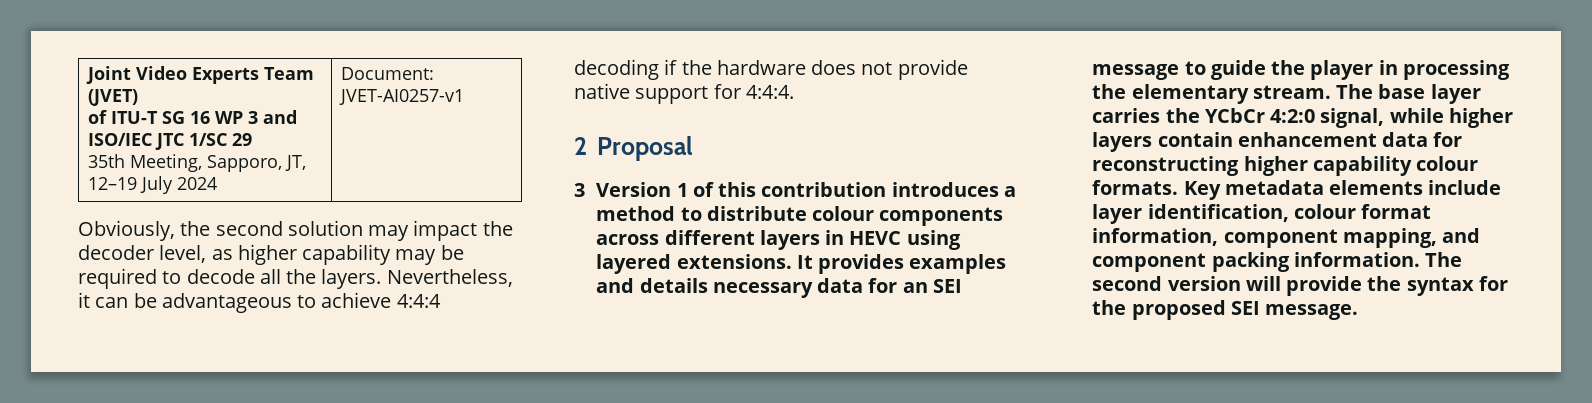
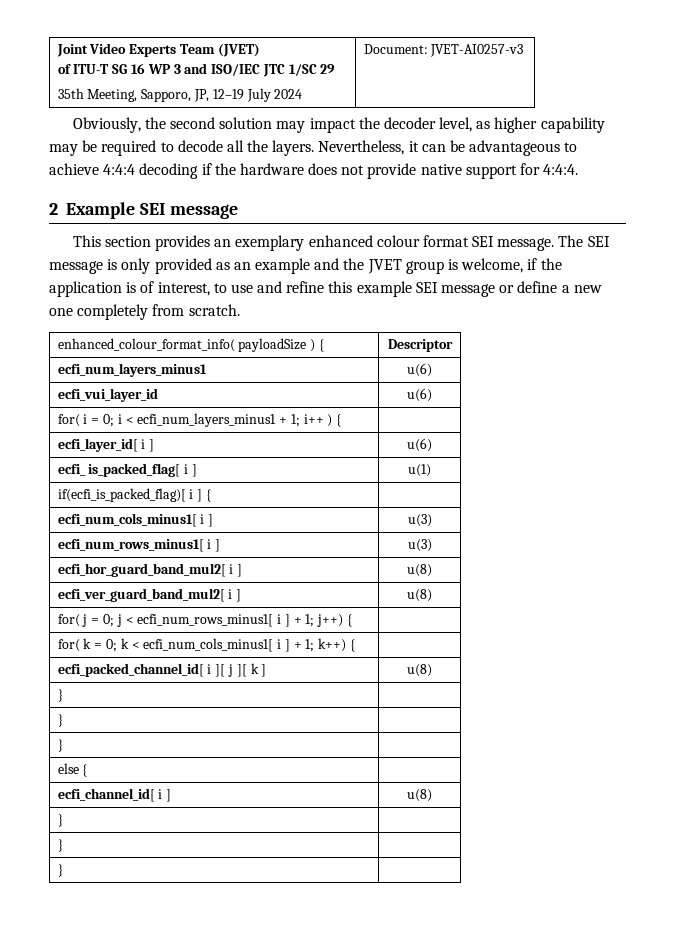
[285,155,307,171] JT, -> [193,89,209,102] JP,
[339,89,465,105] JVET-AI0257-v1 -> [430,44,524,57] JVET-AI0257-v3
[596,136,693,161] [574,182,1016,197] [596,206,1004,226] [596,230,961,250] [596,254,1007,274] [596,278,962,298] [1092,60,1510,80] [1092,84,1481,104] [1092,108,1513,128] [1092,132,1463,152] [1092,156,1479,176] [1092,180,1502,200] [1092,204,1432,224] [1092,228,1481,248] [1092,252,1463,272] [1092,276,1508,296] [1092,300,1359,320] Proposal // 3 Version 1 of this contribution introduces a method to distribute colour components across different layers in HEVC using layered extensions. It provides examples and details necessary data for an SEI message to guide the player in processing the elementary stream. The base layer carries the YCbCr 4:2:0 signal, while higher layers contain enhancement data for reconstructing higher capability colour formats. Key metadata elements include layer identification, colour format information, component mapping, and component packing information. The second version will provide the syntax for the proposed SEI message. -> [66,202,238,219] [72,235,610,251] [49,258,562,274] [49,281,602,297] [49,304,240,320] [57,338,324,352] [387,339,453,352] [57,363,207,377] [407,363,432,377] [57,388,158,402] [407,388,432,402] [57,413,342,427] [57,438,155,452] [407,438,432,452] [57,463,197,477] [408,464,431,477] [57,488,211,502] [57,513,214,527] [407,514,432,527] [57,539,221,552] [407,539,432,552] [57,563,243,577] [407,564,432,577] [57,588,242,602] [407,589,432,602] [57,614,352,627] [57,638,355,652] [57,663,267,677] [407,664,432,677] [57,689,63,702] [57,714,63,727] [57,739,63,752] [57,763,88,777] [57,788,172,802] [407,789,432,802] [57,814,63,827] [57,839,63,852] [57,864,63,877] Example SEI message // This section provides an exemplary enhanced colour format SEI message. The SEI message is only provided as an example and the JVET group is welcome, if the application is of interest, to use and refine this example SEI message or define a new one completely from scratch. // enhanced_colour_format_info( payloadSize ) { | Descriptor // ecfi_num_layers_minus1 | u(6) // ecfi_vui_layer_id | u(6) // for( i = 0; i < ecfi_num_layers_minus1 + 1; i++ ) { | // ecfi_layer_id[ i ] | u(6) // ecfi_ is_packed_flag[ i ] | u(1) // if(ecfi_is_packed_flag)[ i ] { | // ecfi_num_cols_minus1[ i ] | u(3) // ecfi_num_rows_minus1[ i ] | u(3) // ecfi_hor_guard_band_mul2[ i ] | u(8) // ecfi_ver_guard_band_mul2[ i ] | u(8) // for( j = 0; j < ecfi_num_rows_minus1[ i ] + 1; j++) { | // for( k = 0; k < ecfi_num_cols_minus1[ i ] + 1; k++) { | // ecfi_packed_channel_id[ i ][ j ][ k ] | u(8) // } | // } | // } | // else { | // ecfi_channel_id[ i ] | u(8) // } | // } | // } |

